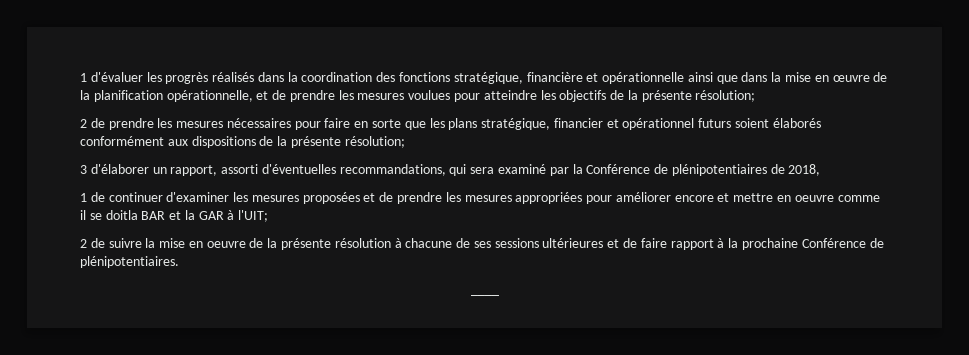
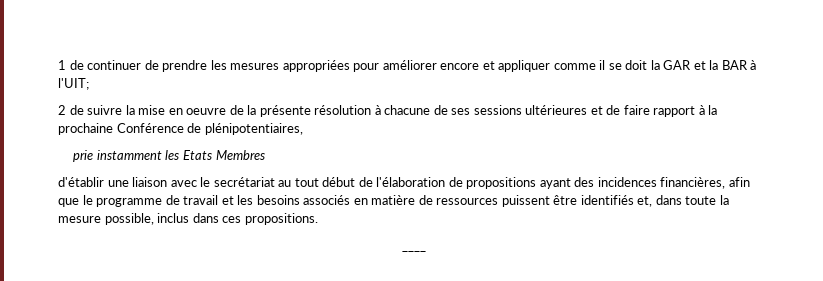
[80,72,888,84] [80,90,756,102] [80,118,821,130] [80,136,405,148] [80,164,821,176] [80,192,376,204] 1 d'évaluer les progrès réalisés dans la coordination des fonctions stratégique, financière et opérationnelle ainsi que dans la mise en œuvre de la planification opérationnelle, et de prendre les mesures voulues pour atteindre les objectifs de la présente résolution; // 2 de prendre les mesures nécessaires pour faire en sorte que les plans stratégique, financier et opérationnel futurs soient élaborés conformément aux dispositions de la présente résolution; // 3 d'élaborer un rapport, assorti d'éventuelles recommandations, qui sera examiné par la Conférence de plénipotentiaires de 2018, // 1 de continuer d'examiner les mesures proposées et -> [58,60,142,70] 1 de continuer
[733,193,880,202] [80,210,166,220] mettre en oeuvre comme il se doitla BAR -> [498,60,692,72] appliquer comme il se doit la GAR
[198,211,224,220] GAR -> [721,60,748,70] BAR
[80,256,179,268] plénipotentiaires. -> [204,123,303,135] [73,150,265,162] [58,177,750,189] [58,195,729,207] [58,213,318,225] plénipotentiaires, // prie instamment les Etats Membres // d'établir une liaison avec le secrétariat au tout début de l'élaboration de propositions ayant des incidences financières, afin que le programme de travail et les besoins associés en matière de ressources puissent être identifiés et, dans toute la mesure possible, inclus dans ces propositions.

